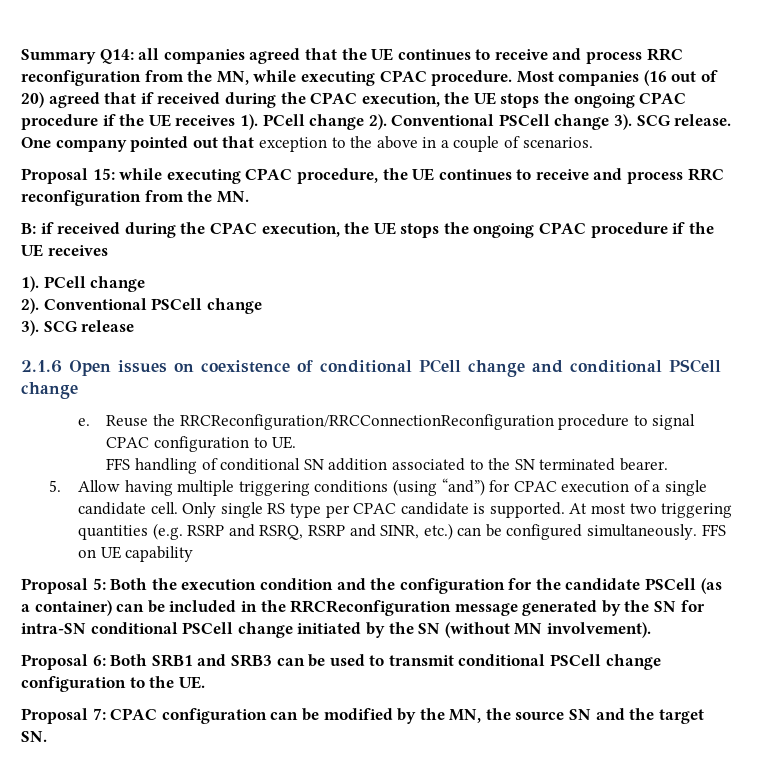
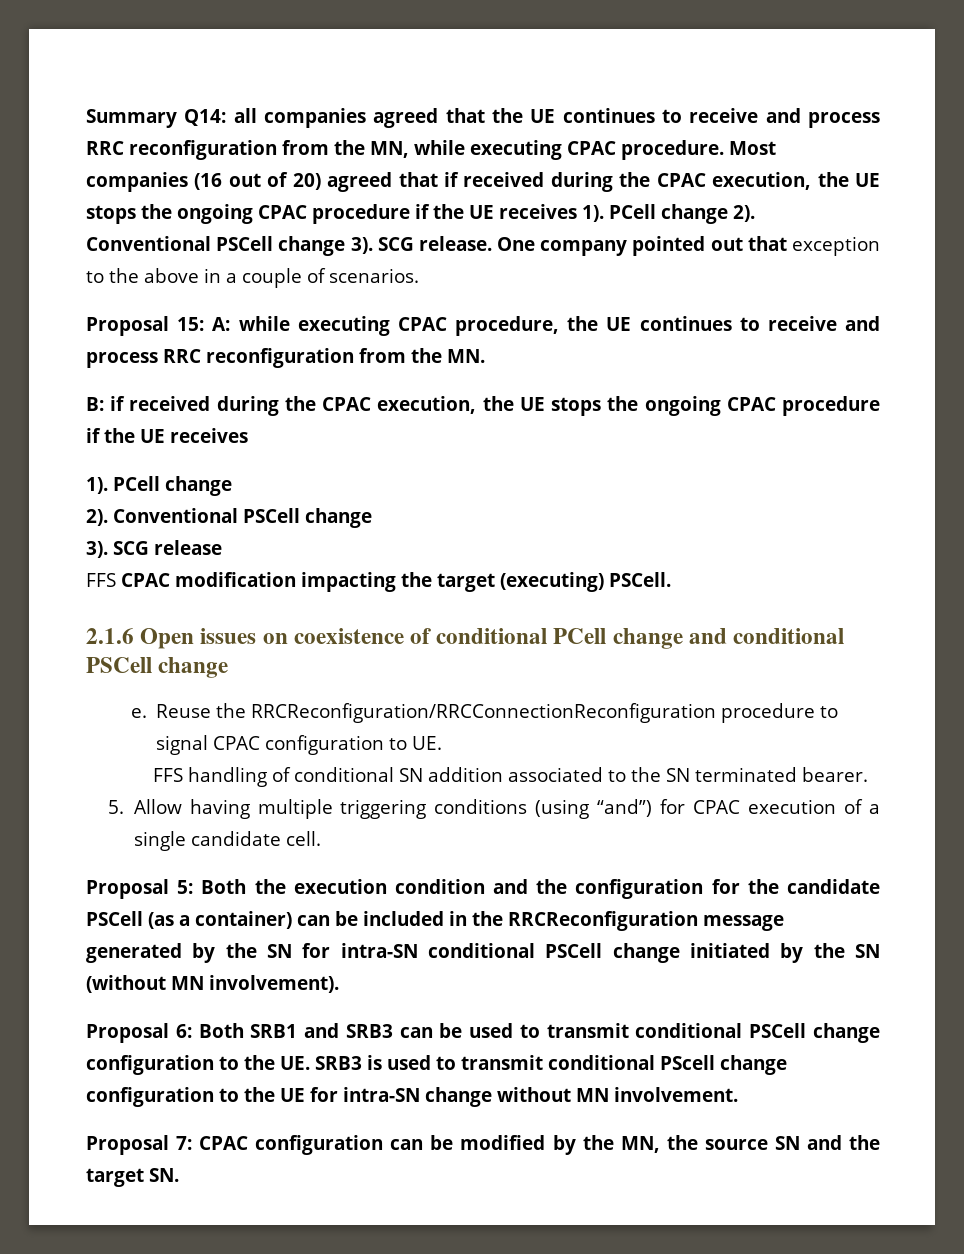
(115, 174) none -> [212,317,231,331] A:
(135, 326) none -> [86,572,671,592] // FFS CPAC modification impacting the target (executing) PSCell.
[182,502,733,518] [77,523,726,540] [77,546,194,562] Only single RS type per CPAC candidate is supported. At most two triggering quantities (e.g. RSRP and RSRQ, RSRP and SINR, etc.) can be configured simultaneously. FFS on UE capability -> (321, 838) none
(205, 682) none -> [315,1055,787,1075] [86,1087,738,1107] SRB3 is used to transmit conditional PScell change configuration to the UE for intra-SN change without MN involvement.

